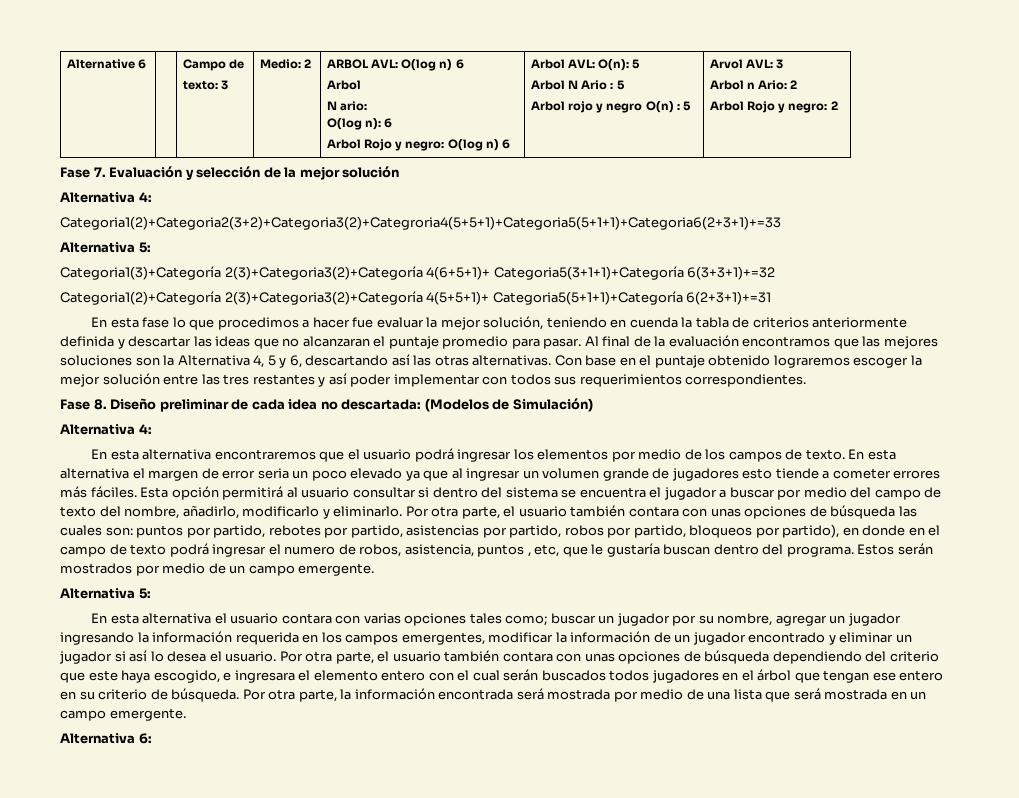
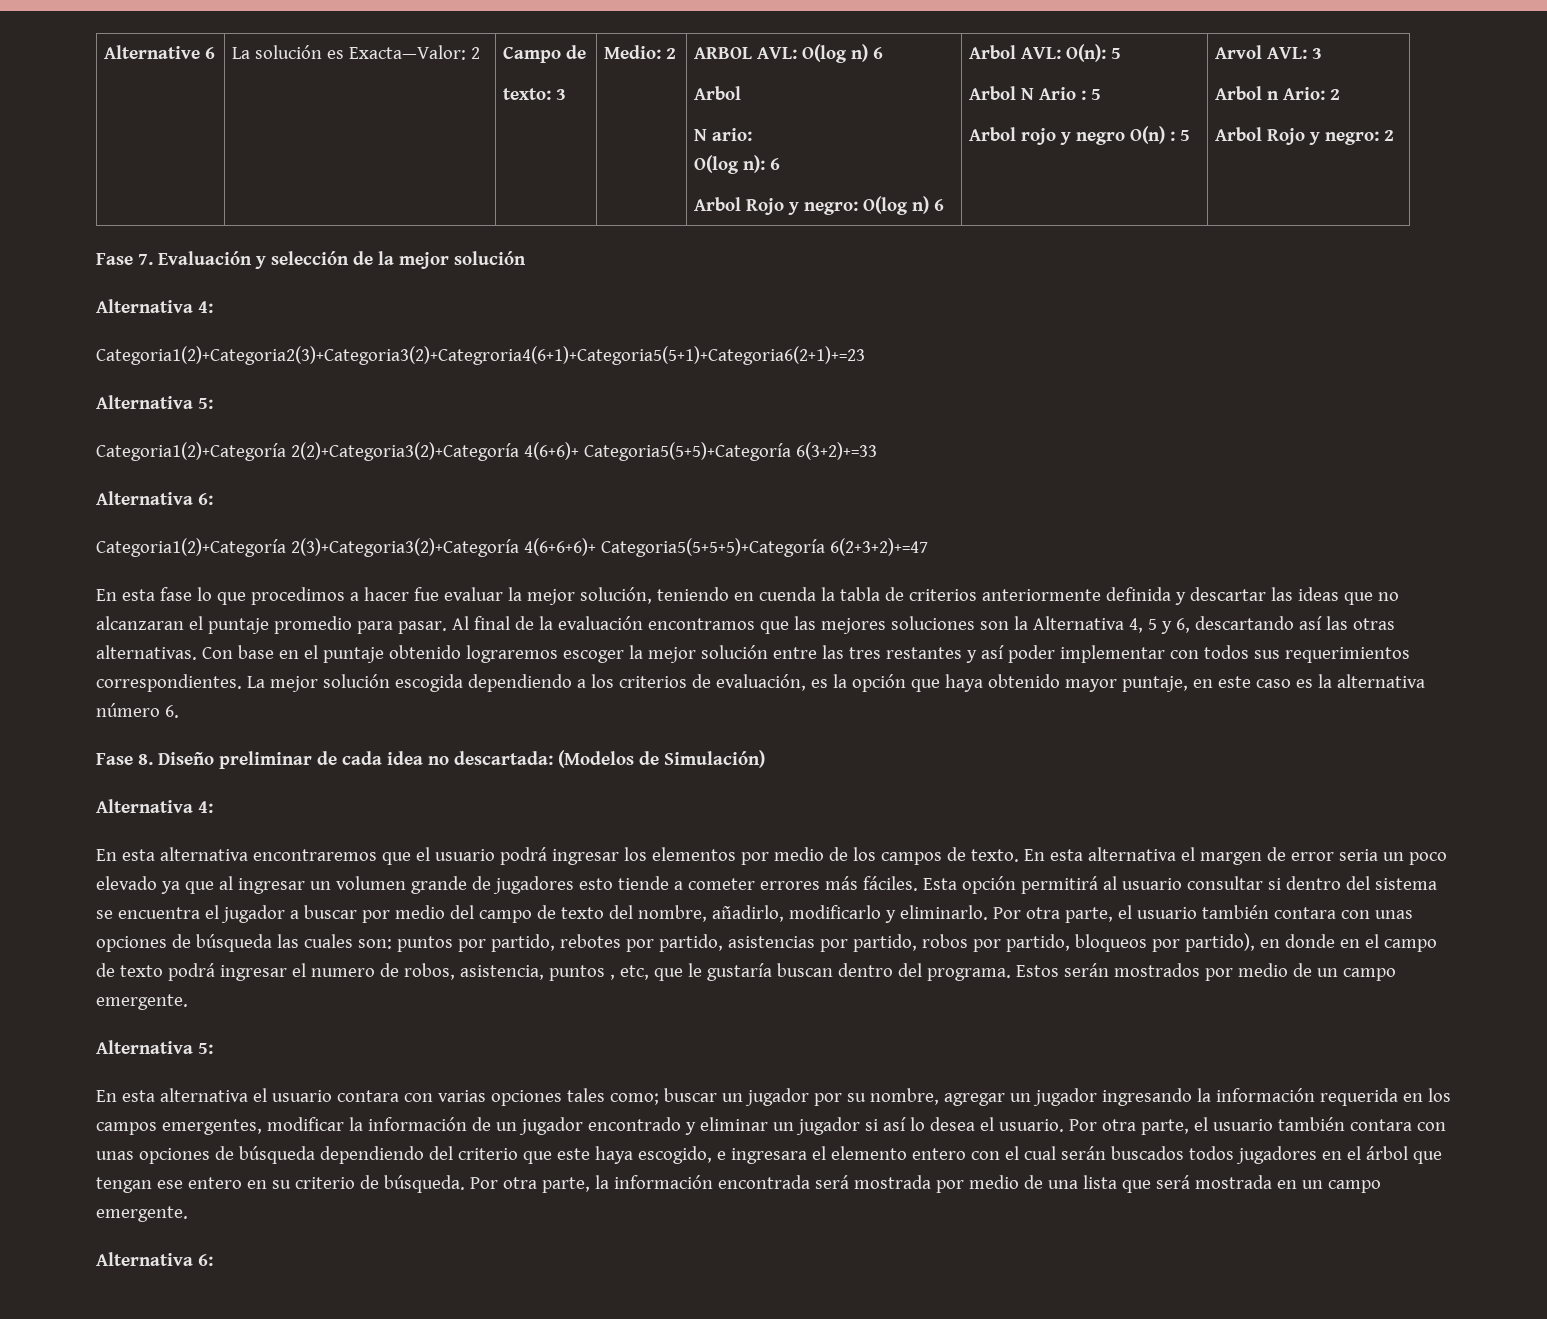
(147, 64) none -> [231,45,480,60] La solución es Exacta—Valor: 2
[60,216,781,230] [60,242,151,253] [60,266,776,280] Categoria1(2)+Categoria2(3+2)+Categoria3(2)+Categroria4(5+5+1)+Categoria5(5+1+1)+Categoria6(2+3+1)+=33 // Alternativa 5: // Categoria1(3)+Categoría 2(3)+Categoria3(2)+Categoría 4(6+5+1)+ Categoria5(3+1+1)+Categoría 6(3+3+1)+=32 -> [96,346,865,365] [96,395,213,409] [96,442,877,461] [96,491,213,505] Categoria1(2)+Categoria2(3)+Categoria3(2)+Categroria4(6+1)+Categoria5(5+1)+Categoria6(2+1)+=23 // Alternativa 5: // Categoria1(2)+Categoría 2(2)+Categoria3(2)+Categoría 4(6+6)+ Categoria5(5+5)+Categoría 6(3+2)+=33 // Alternativa 6:
[426,291,772,305] 4(5+5+1)+ Categoria5(5+1+1)+Categoría 6(2+3+1)+=31 -> [523,538,928,557] 4(6+6+6)+ Categoria5(5+5+5)+Categoría 6(2+3+2)+=47
(807, 380) none -> [246,674,1425,692] [96,703,179,718] La mejor solución escogida dependiendo a los criterios de evaluación, es la opción que haya obtenido mayor puntaje, en este caso es la alternativa número 6.

